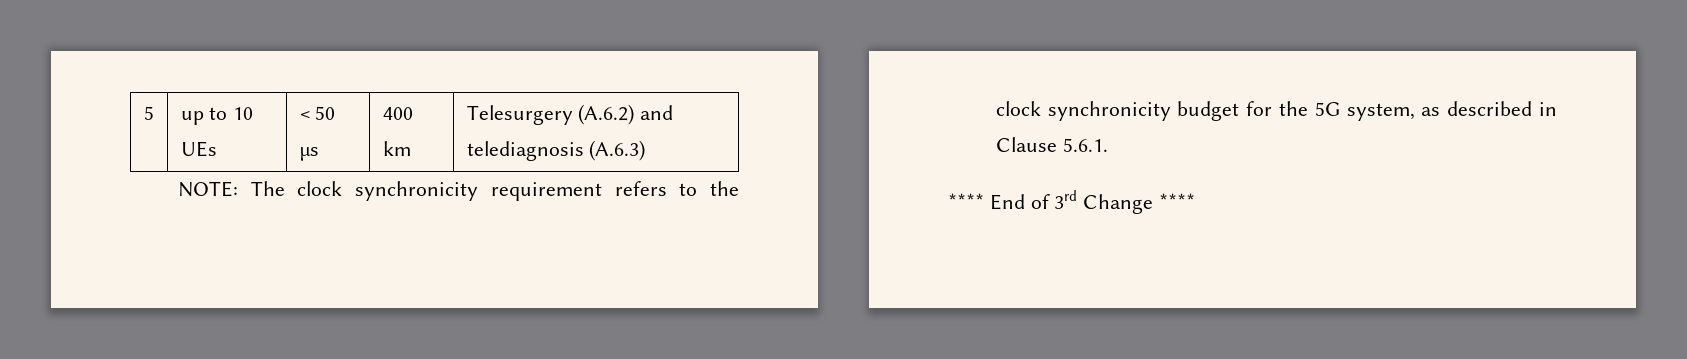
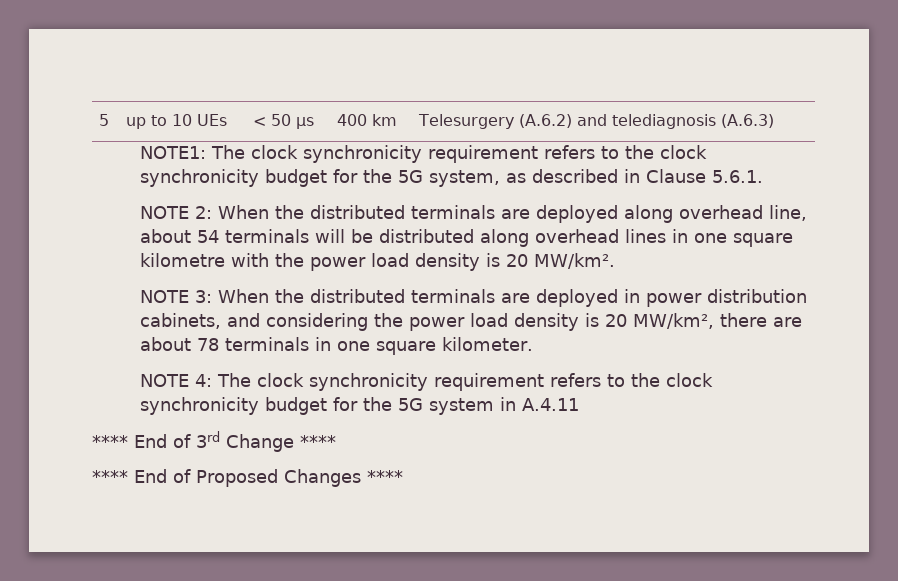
[177,181,238,197] NOTE: -> [139,146,206,159] NOTE1:
(1108, 145) none -> [139,205,807,223] [139,229,793,247] [139,253,615,271] [139,289,807,307] [139,313,802,331] [139,337,533,355] [139,373,713,391] [139,397,579,415] // NOTE 2: When the distributed terminals are deployed along overhead line, about 54 terminals will be distributed along overhead lines in one square kilometre with the power load density is 20 MW/km². // NOTE 3: When the distributed terminals are deployed in power distribution cabinets, and considering the power load density is 20 MW/km², there are about 78 terminals in one square kilometer. // NOTE 4: The clock synchronicity requirement refers to the clock synchronicity budget for the 5G system in A.4.11
(1196, 201) none -> [92,469,403,487] // **** End of Proposed Changes ****

